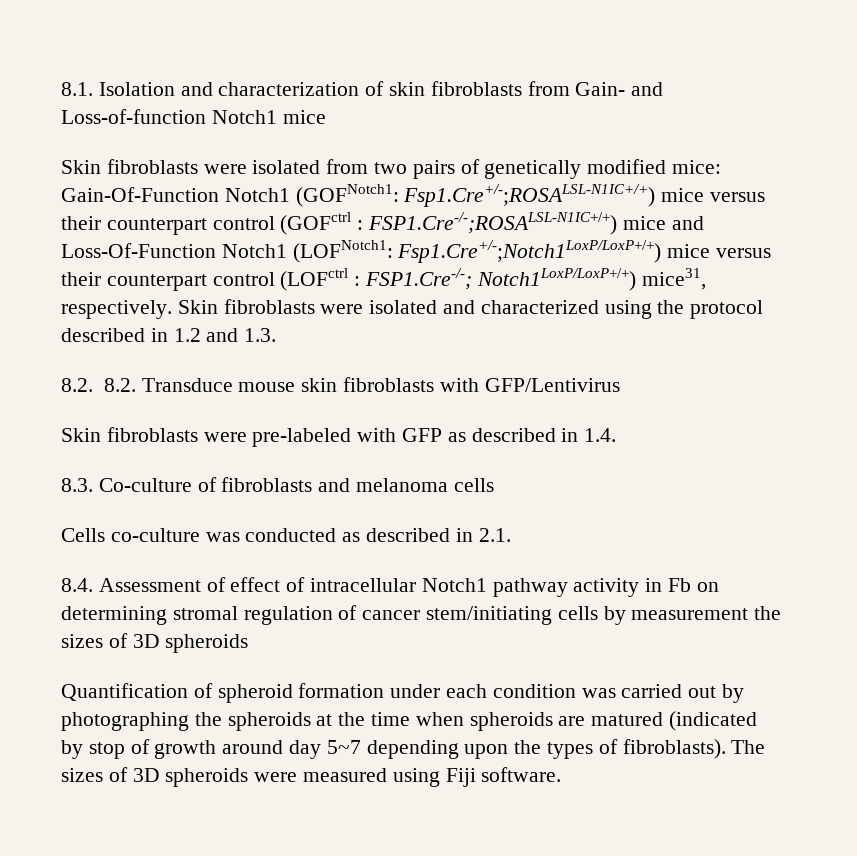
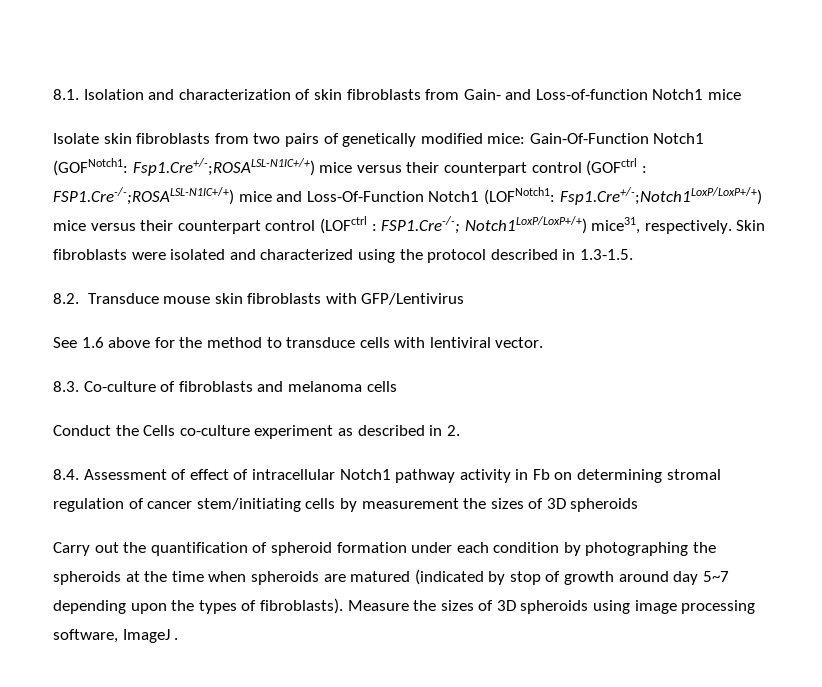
[61,159,321,174] Skin fibroblasts were isolated -> [53,133,211,144] Isolate skin fibroblasts
[173,328,277,342] [61,378,136,392] 1.2 and 1.3. // 8.2. 8.2. -> [579,249,633,260] [53,293,79,304] 1.3-1.5. // 8.2.
[61,427,617,447] Skin fibroblasts were pre-labeled with GFP as described in 1.4. -> [53,337,544,348] See 1.6 above for the method to transduce cells with lentiviral vector.
[61,528,511,542] Cells co-culture was conducted as described in 2.1. -> [53,425,460,439] Conduct the Cells co-culture experiment as described in 2.
[61,683,188,701] Quantification -> [53,542,248,556] Carry out the quantification
[581,684,717,698] was carried out -> (560, 547) none
[731,740,766,754] [61,767,562,787] The sizes of 3D spheroids were measured using Fiji software. -> [347,600,756,614] [53,629,179,643] Measure the sizes of 3D spheroids using image processing software, ImageJ .

